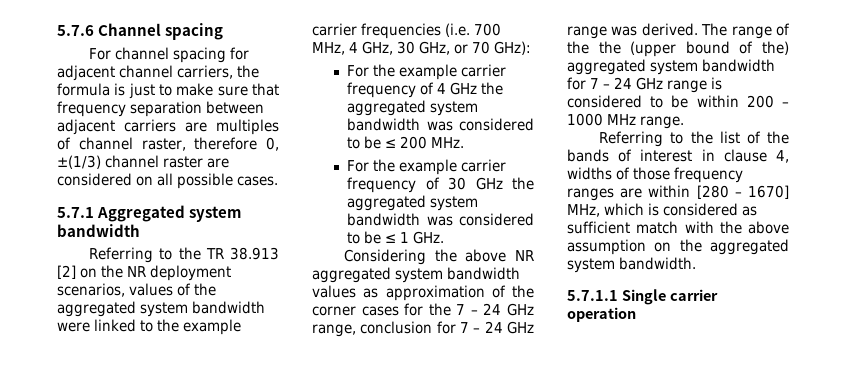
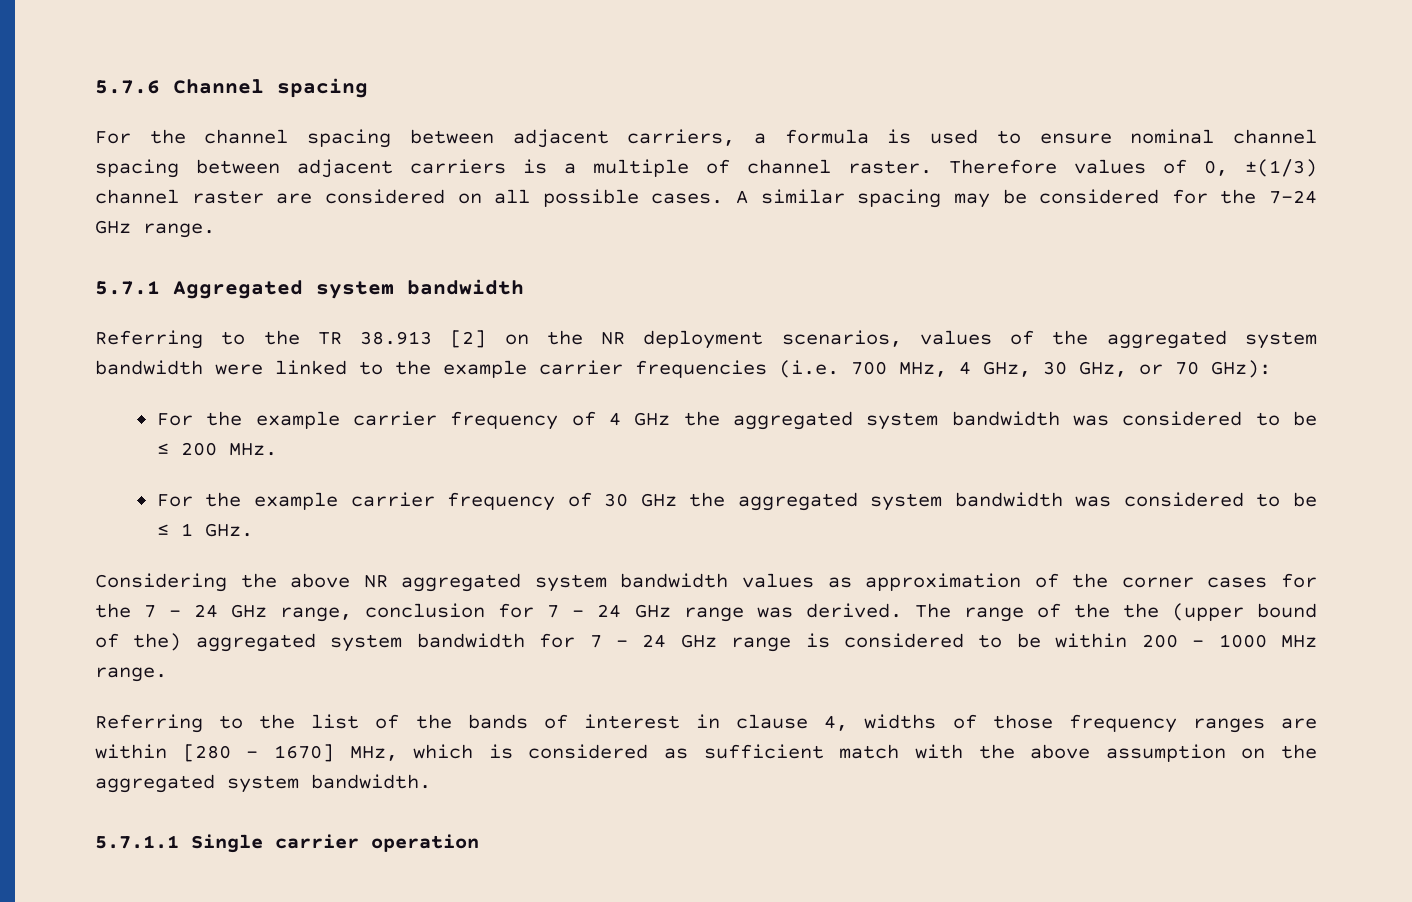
[115,47,250,63] [57,65,259,81] [57,83,279,99] [57,101,264,117] [57,119,279,135] [57,137,258,151] channel spacing for adjacent channel carriers, the formula is just to make sure that frequency separation between adjacent carriers are multiples of channel raster, therefore -> [149,129,1317,148] [95,159,1187,178] the channel spacing between adjacent carriers, a formula is used to ensure nominal channel spacing between adjacent carriers is a multiple of channel raster. Therefore values of
(278, 181) none -> [736,189,1317,208] [95,220,215,238] A similar spacing may be considered for the 7-24 GHz range.

